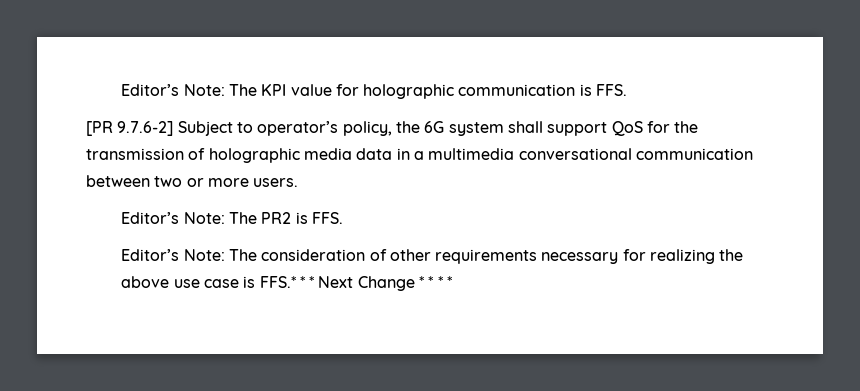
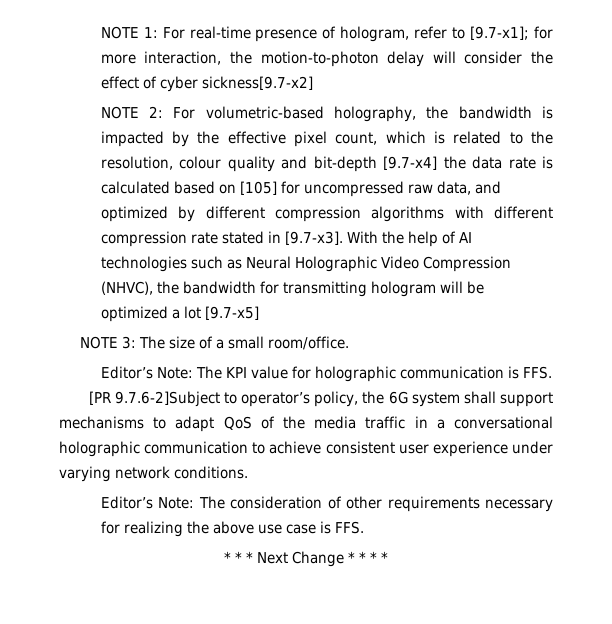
(121, 90) none -> [100,26,553,42] [100,51,553,67] [100,76,313,92] [100,106,553,122] [100,131,554,147] [100,156,554,172] [100,181,501,197] [100,206,553,222] [100,231,472,247] [100,256,511,272] [100,281,484,297] [100,306,259,322] [79,336,349,350] NOTE 1: For real-time presence of hologram, refer to [9.7-x1]; for more interaction, the motion-to-photon delay will consider the effect of cyber sickness[9.7-x2] // NOTE 2: For volumetric-based holography, the bandwidth is impacted by the effective pixel count, which is related to the resolution, colour quality and bit-depth [9.7-x4] the data rate is calculated based on [105] for uncompressed raw data, and optimized by different compression algorithms with different compression rate stated in [9.7-x3]. With the help of AI technologies such as Neural Holographic Video Compression (NHVC), the bandwidth for transmitting hologram will be optimized a lot [9.7-x5] // NOTE 3: The size of a small room/office. //
[117,121,233,136] 9.7.6-2] Subject -> [114,391,220,407] 9.7.6-2]Subject
[611,121,699,136] [86,148,753,163] [86,175,299,187] [121,212,343,224] QoS for the transmission of holographic media data in a multimedia conversational communication between two or more users. // Editor’s Note: The PR2 is FFS. -> [59,416,553,432] [59,441,554,457] [59,466,248,482] mechanisms to adapt QoS of the media traffic in a conversational holographic communication to achieve consistent user experience under varying network conditions.
[259,276,296,288] FFS.* -> [334,521,364,534] [224,551,231,563] FFS. // *

